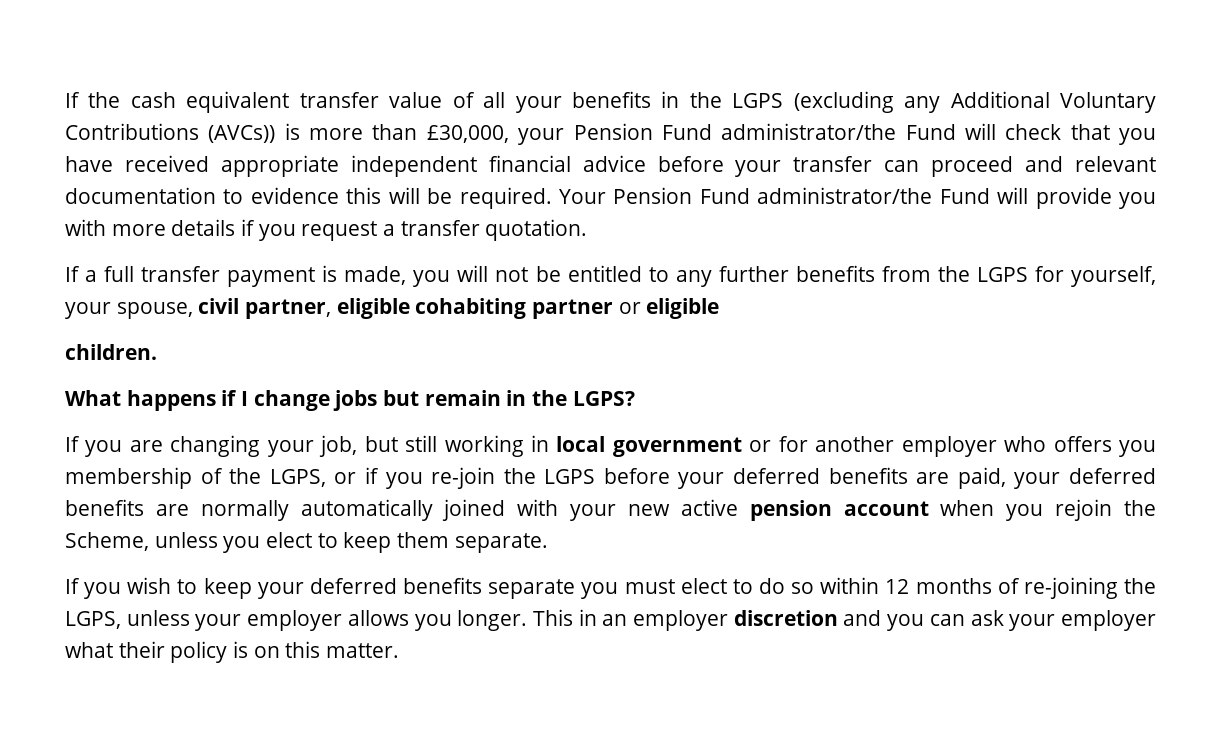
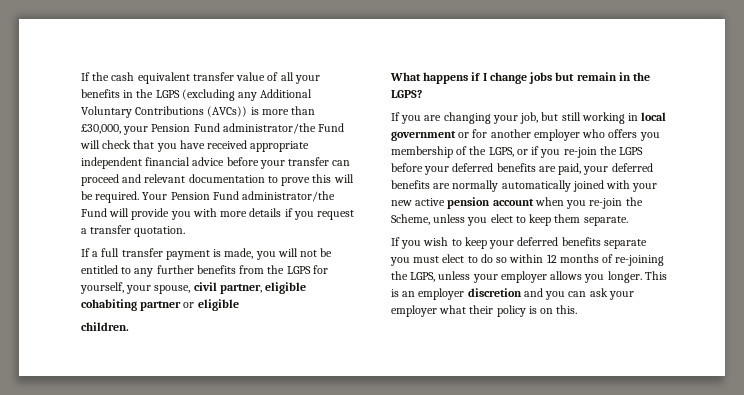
[250,187,339,204] evidence -> [281,177,311,186] prove
[1055,499,1113,521] rejoin -> [589,198,623,209] re-join
[578,609,597,626] in -> [391,289,399,297] is
[285,641,400,658] this matter. -> [556,305,578,314] this.

